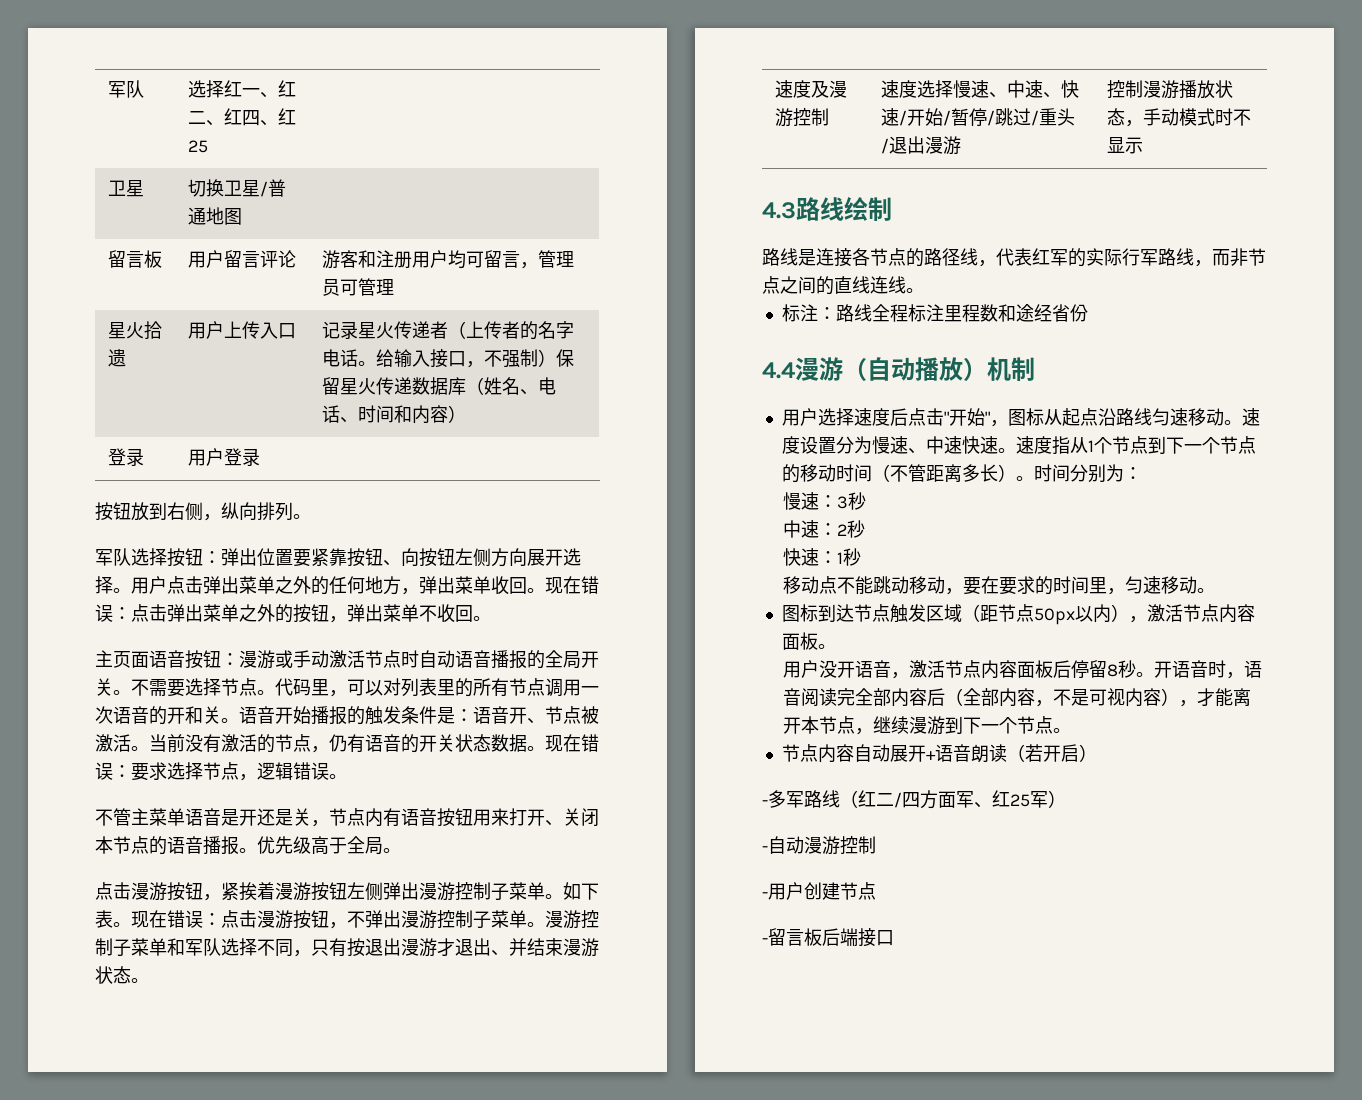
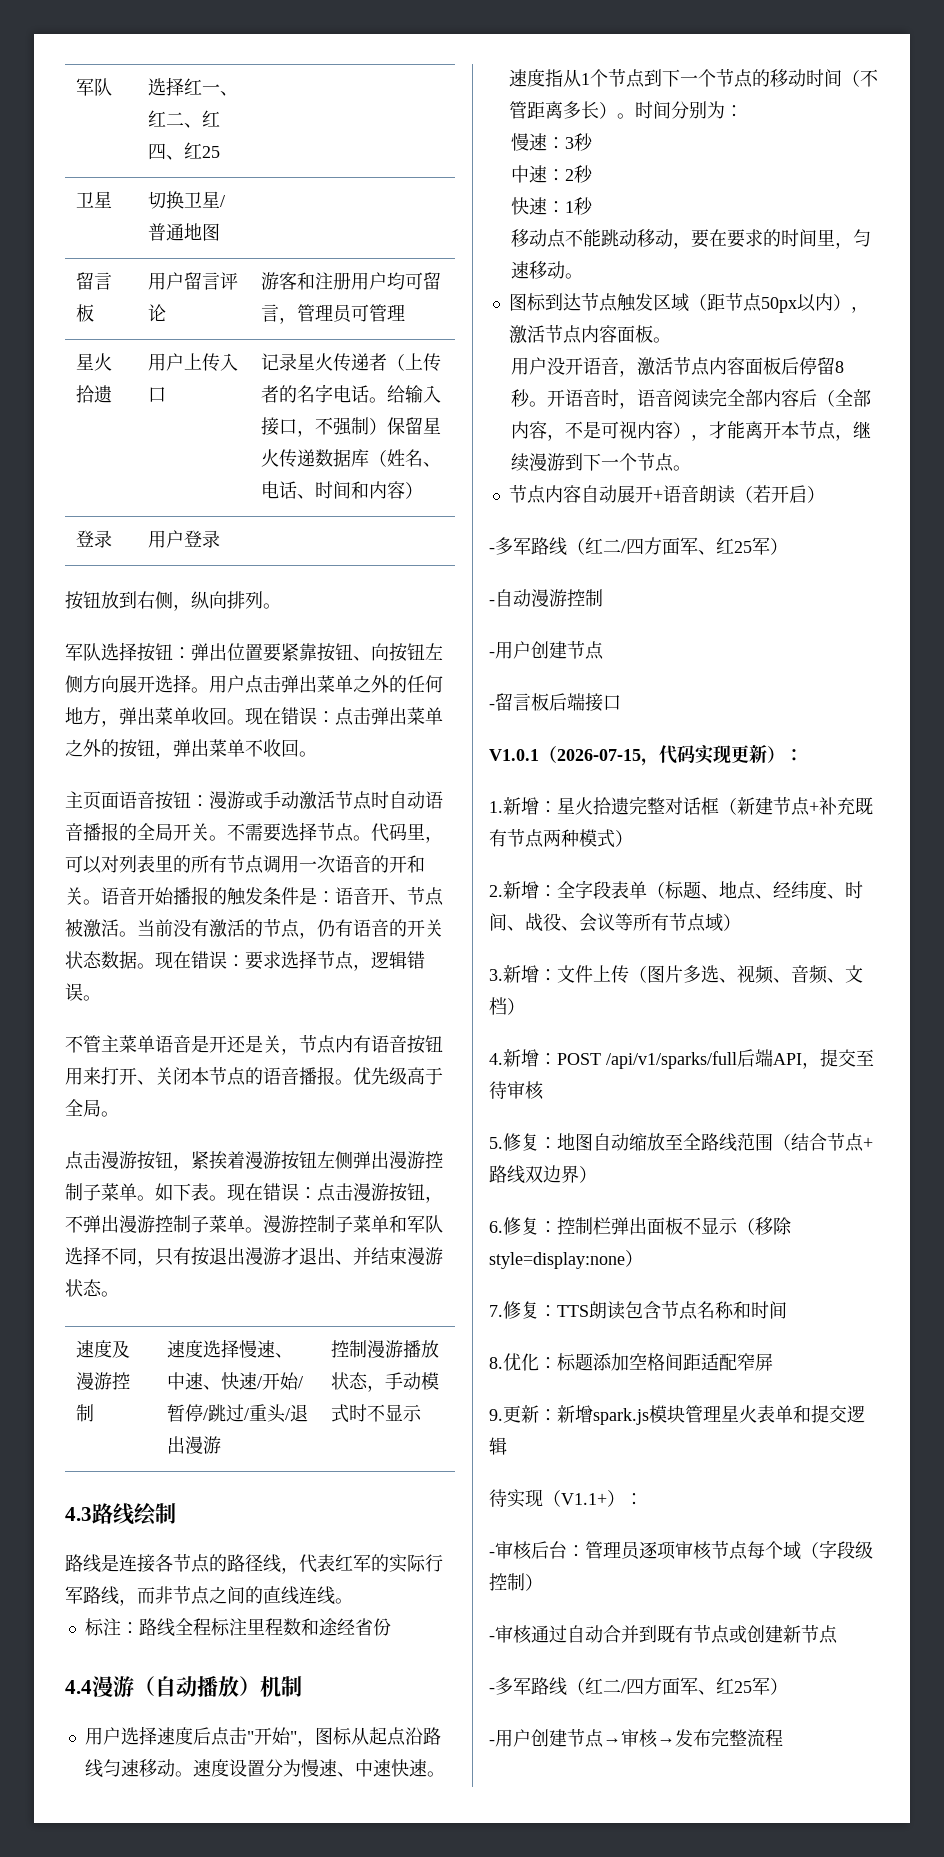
(894, 938) none -> [489,745,803,766] [489,796,873,816] [489,829,633,848] [489,880,863,900] [489,913,741,932] [489,965,863,984] [489,997,525,1015] [489,1049,874,1069] [489,1081,544,1100] [489,1133,873,1152] [489,1165,597,1184] [489,1217,792,1235] [489,1250,643,1269] [489,1301,787,1320] [489,1353,773,1371] [489,1405,865,1425] [489,1437,507,1455] [489,1489,643,1508] [489,1540,873,1560] [489,1573,543,1591] [489,1625,838,1644] [489,1677,788,1696] [489,1728,783,1748] // V1.0.1（2026-07-15，代码实现更新）： // 1.新增：星火拾遗完整对话框（新建节点+补充既有节点两种模式） // 2.新增：全字段表单（标题、地点、经纬度、时间、战役、会议等所有节点域） // 3.新增：文件上传（图片多选、视频、音频、文档） // 4.新增：POST /api/v1/sparks/full后端API，提交至待审核 // 5.修复：地图自动缩放至全路线范围（结合节点+路线双边界） // 6.修复：控制栏弹出面板不显示（移除style=display:none） // 7.修复：TTS朗读包含节点名称和时间 // 8.优化：标题添加空格间距适配窄屏 // 9.更新：新增spark.js模块管理星火表单和提交逻辑 // 待实现（V1.1+）： // -审核后台：管理员逐项审核节点每个域（字段级控制） // -审核通过自动合并到既有节点或创建新节点 // -多军路线（红二/四方面军、红25军） // -用户创建节点→审核→发布完整流程

